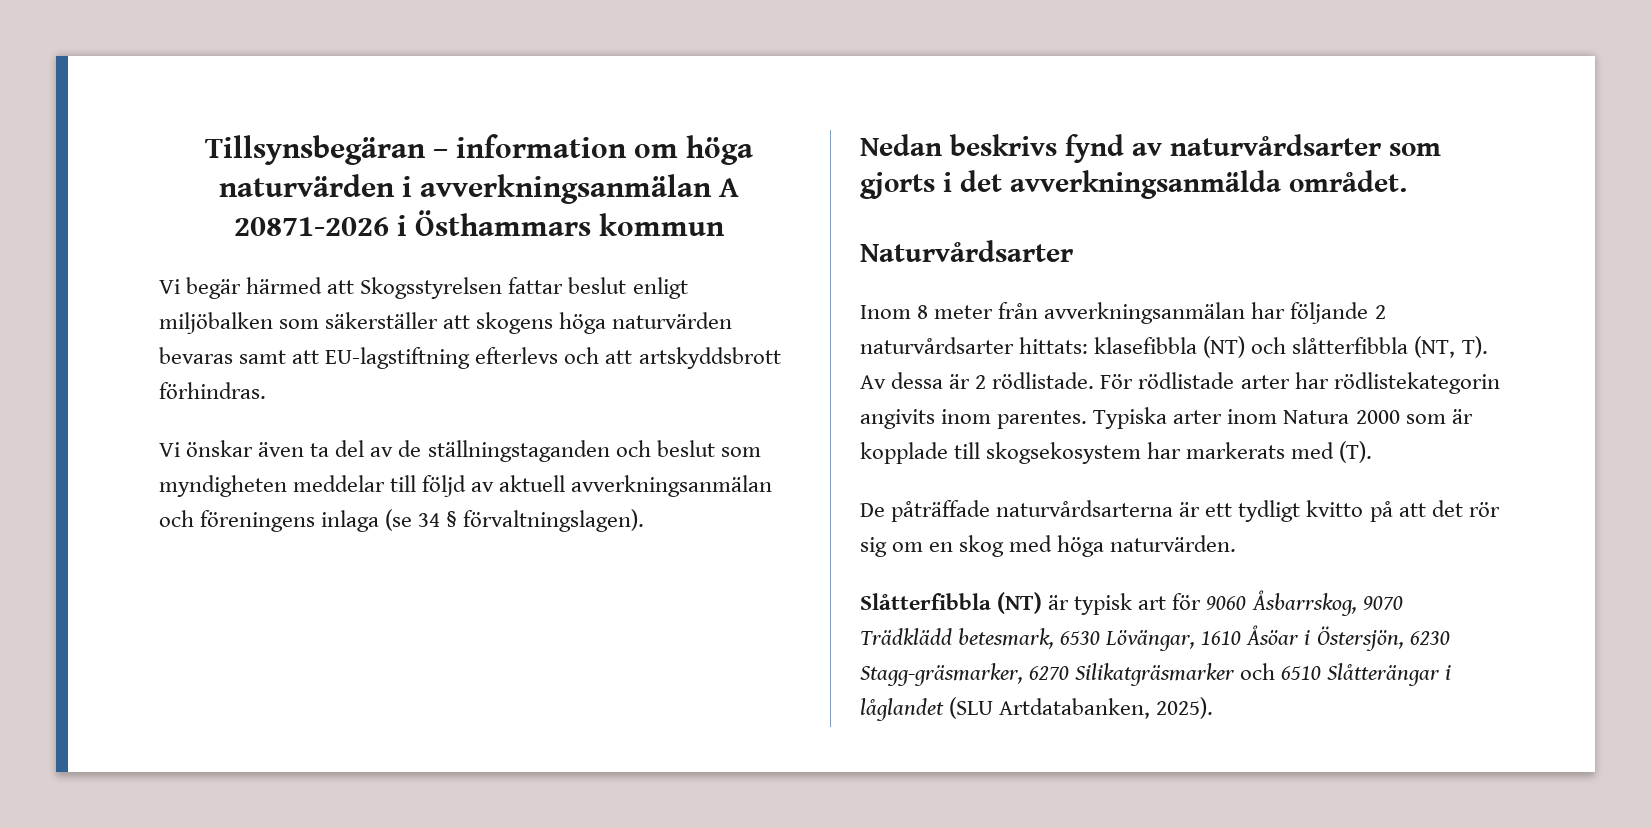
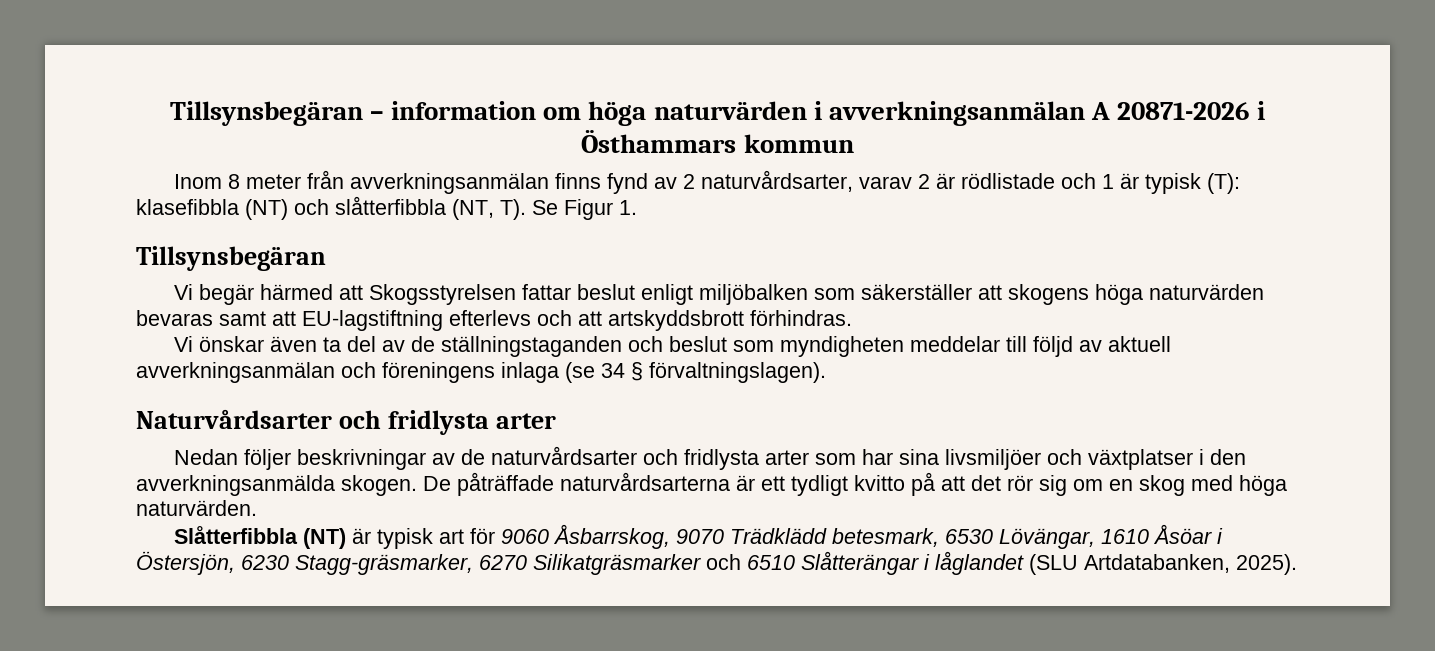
(726, 224) none -> [173,170,1240,194] [136,196,637,220] [136,246,326,271] // Inom 8 meter från avverkningsanmälan finns fynd av 2 naturvårdsarter, varav 2 är rödlistade och 1 är typisk (T): klasefibbla (NT) och slåtterfibbla (NT, T). Se Figur 1. // Tillsynsbegäran
[860,134,1441,163] [860,170,1407,199] [860,240,1073,262] [860,302,1386,324] [860,336,1488,358] [860,372,1500,394] [860,407,1473,429] [860,441,1373,464] Nedan beskrivs fynd av naturvårdsarter som gjorts i det avverkningsanmälda området. // Naturvårdsarter // Inom 8 meter från avverkningsanmälan har följande 2 naturvårdsarter hittats: klasefibbla (NT) och slåtterfibbla (NT, T). Av dessa är 2 rödlistade. För rödlistade arter har rödlistekategorin angivits inom parentes. Typiska arter inom Natura 2000 som är kopplade till skogsekosystem har markerats med (T). // -> [136,409,556,435] [173,446,1246,470] [136,475,417,496] Naturvårdsarter och fridlysta arter // Nedan följer beskrivningar av de naturvårdsarter och fridlysta arter som har sina livsmiljöer och växtplatser i den avverkningsanmälda skogen.

